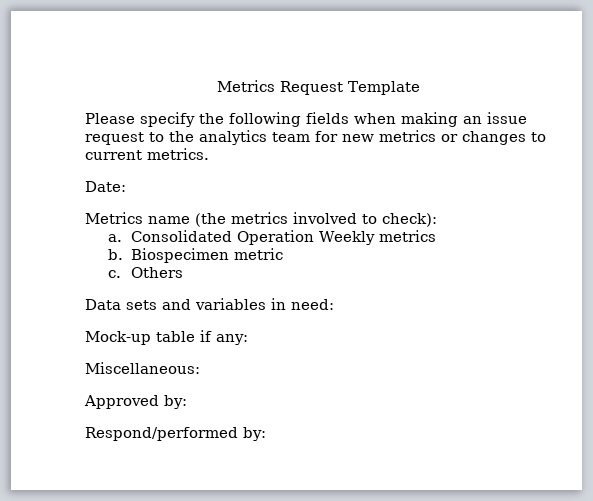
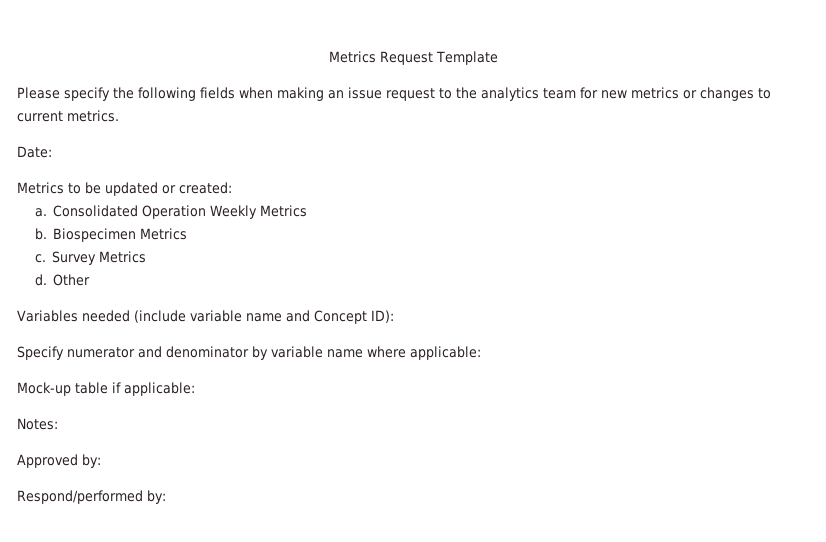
[148,212,437,227] name (the metrics involved to check): -> [68,182,232,196] to be updated or created:
[379,230,437,242] metrics -> [260,205,308,217] Metrics
[234,248,284,260] metric -> [140,228,188,240] Metrics
[131,267,184,278] [85,298,334,310] Others // Data sets and variables in need: -> [52,251,147,265] [34,274,91,286] [17,310,394,324] [17,346,481,360] Survey Metrics // d. Other // Variables needed (include variable name and Concept ID): // Specify numerator and denominator by variable name where applicable:
[216,334,248,345] [85,362,200,374] any: // Miscellaneous: -> [124,382,195,396] [17,418,58,430] applicable: // Notes:

